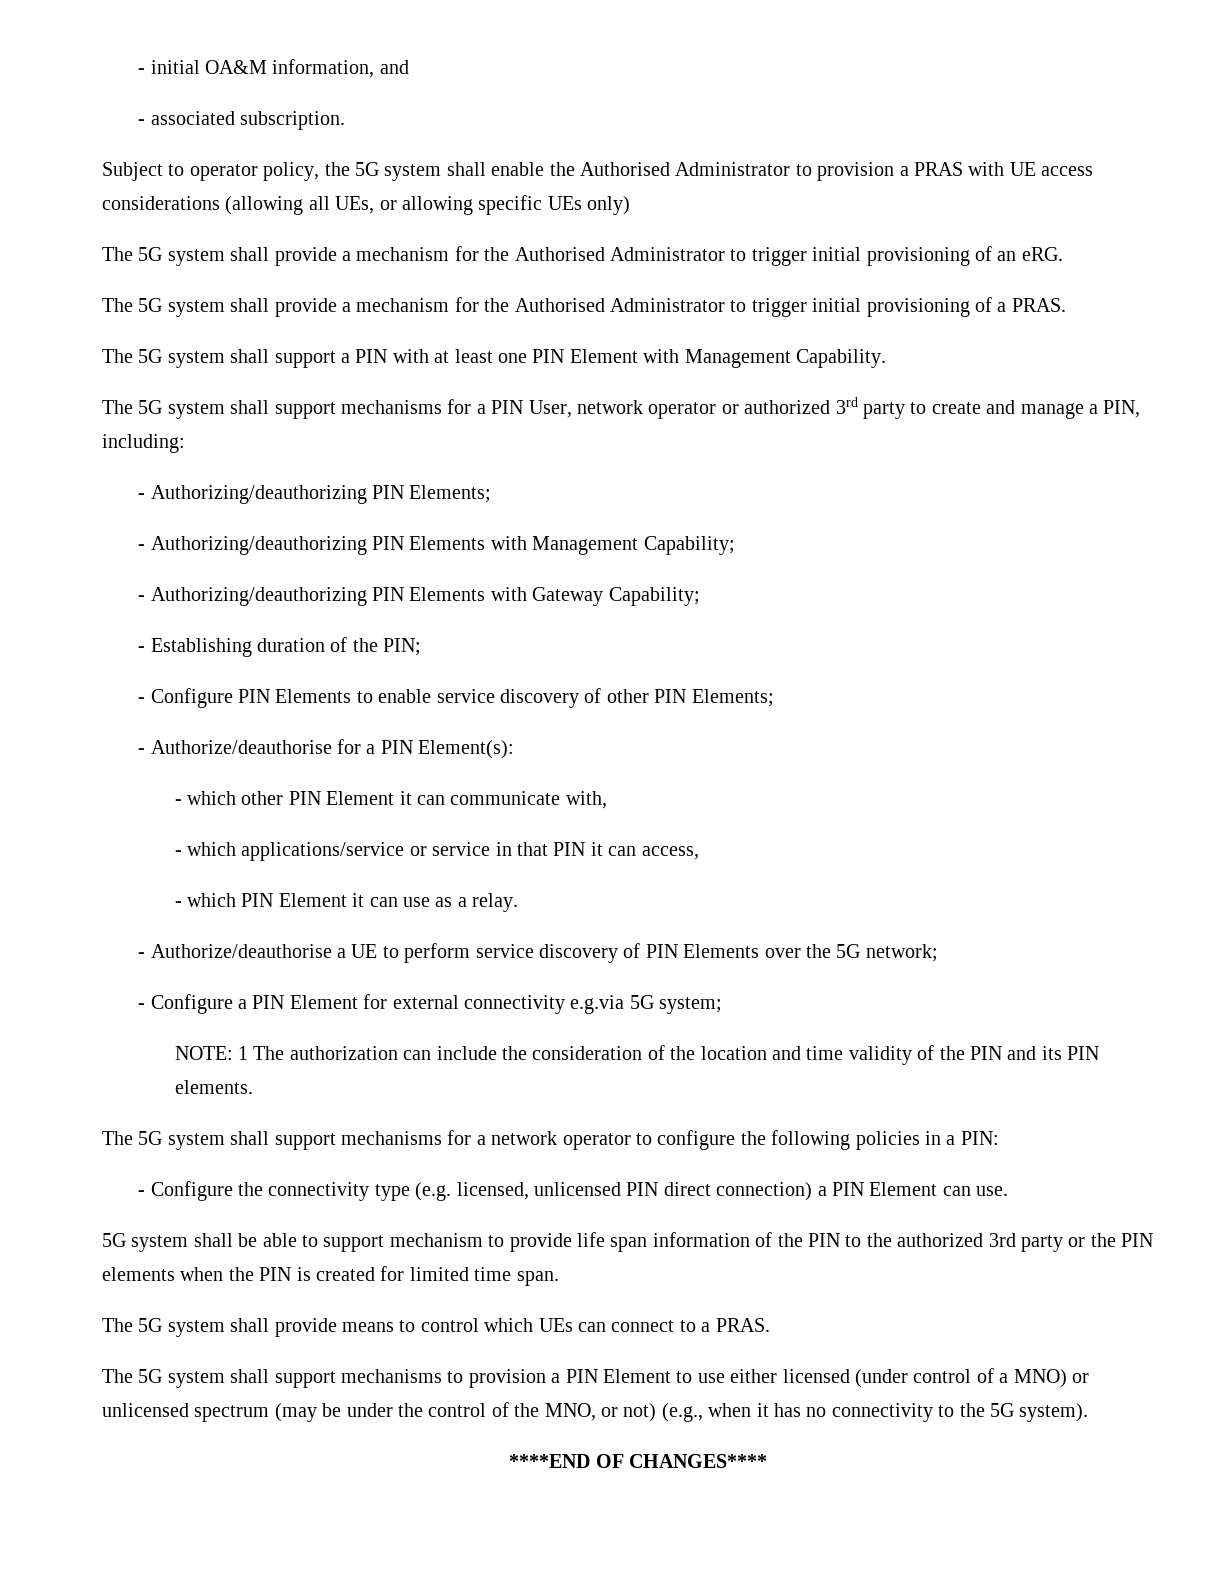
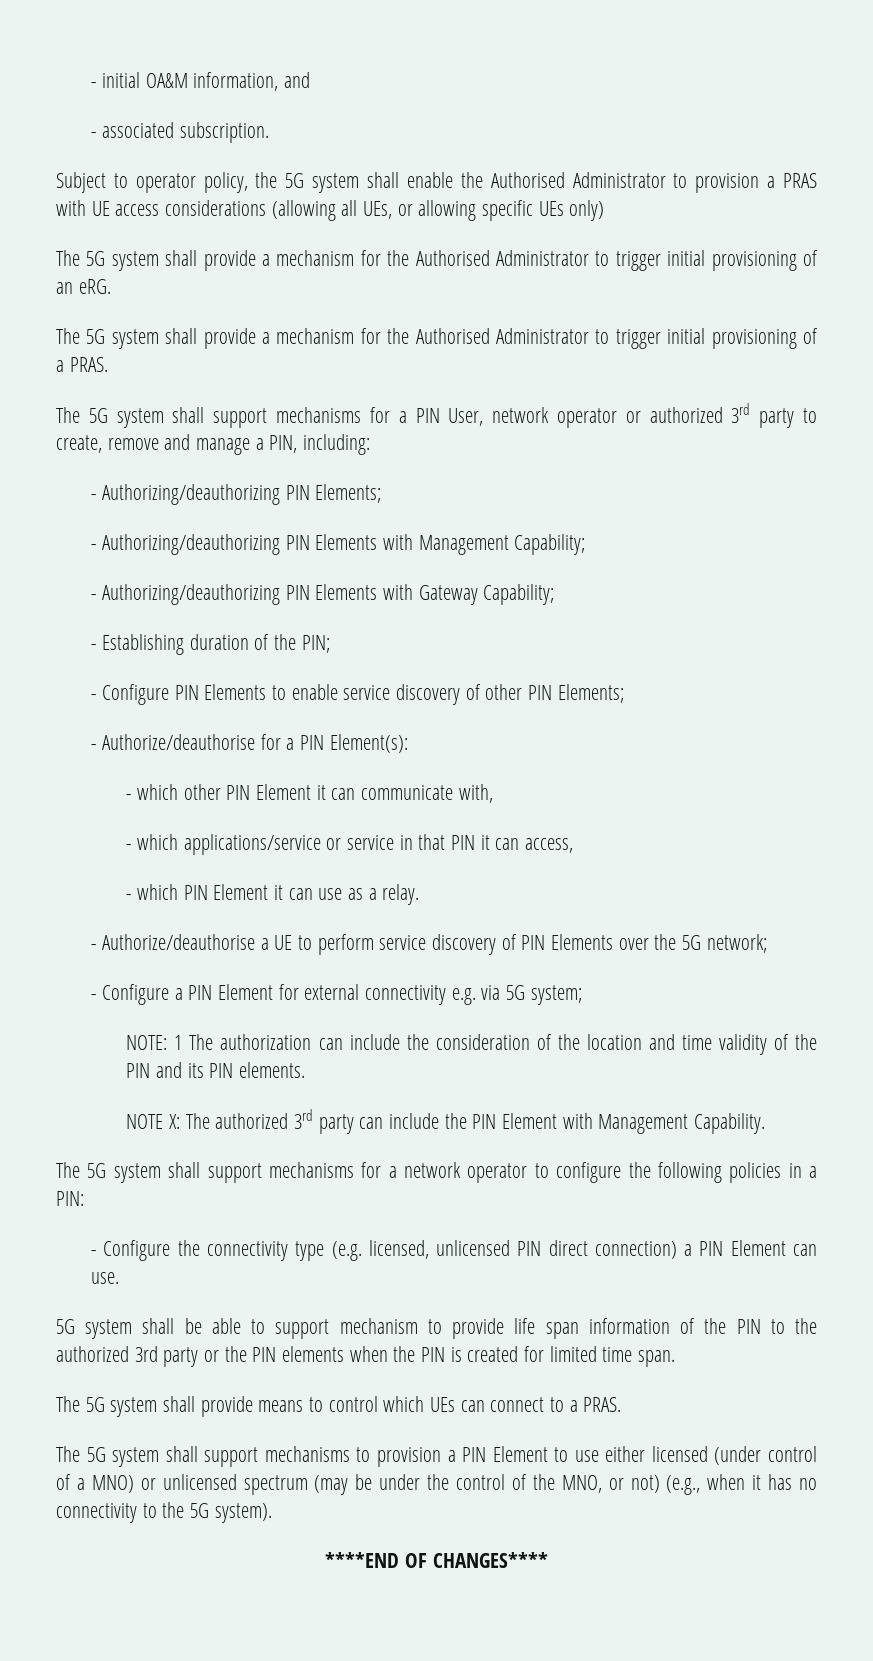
[102,349,886,368] // The 5G system shall support a PIN with at least one PIN Element with Management Capability. -> (108, 364) none
[931,402,981,414] create -> [56,435,159,453] create, remove
[570,995,625,1014] e.g.via -> [451,985,501,1005] e.g. via
(253, 1087) none -> [126,1109,766,1134] // NOTE X: The authorized 3rd party can include the PIN Element with Management Capability.

